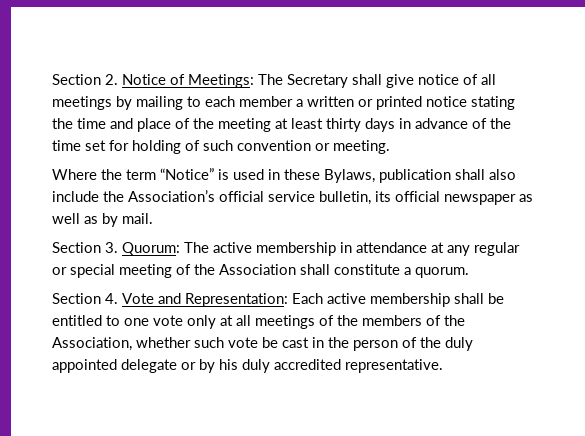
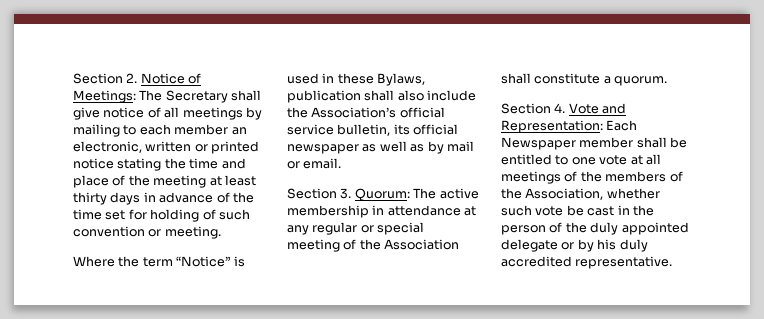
[296,99,303,107] a -> [231,127,247,135] [73,141,142,153] an electronic,
[122,213,153,224] mail. -> [446,141,474,152] [287,158,342,169] mail or email.
[327,293,450,307] active membership -> [501,137,634,150] Newspaper member
[187,315,216,329] only -> (628, 160) none

